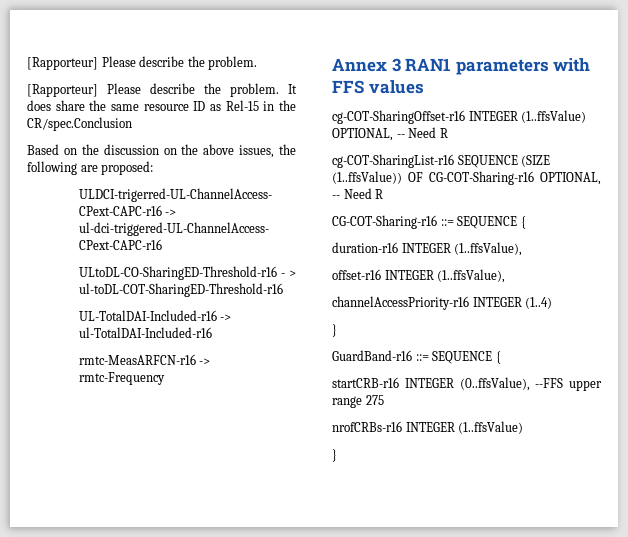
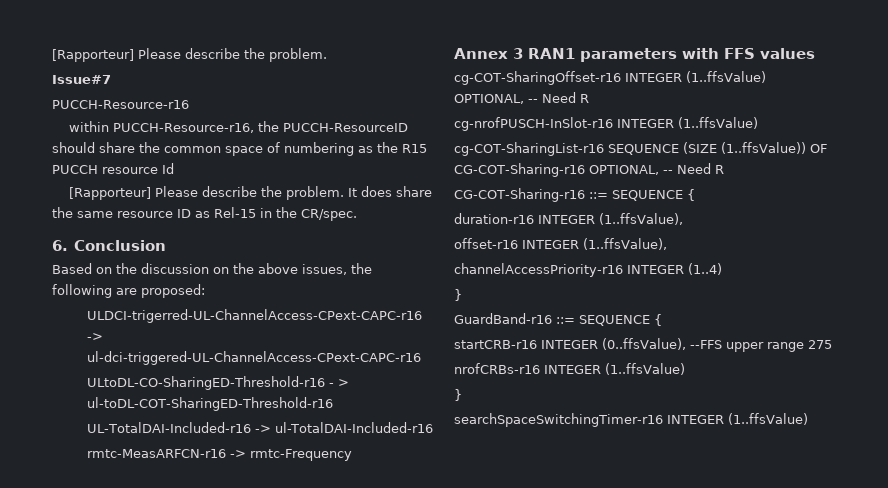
[27,56,258,70] [Rapporteur] Please describe the problem. -> [52,48,327,62] [52,75,111,84] [52,100,189,109] [69,121,409,133] [52,142,427,156] [52,163,174,174] [Rapporteur] Please describe the problem. // Issue#7 // PUCCH-Resource-r16 // within PUCCH-Resource-r16, the PUCCH-ResourceID should share the common space of numbering as the R15 PUCCH resource Id
[27,117,132,131] CR/spec.Conclusion -> [301,209,357,221] [52,240,167,251] CR/spec. // 6. Conclusion
(448, 133) none -> [454,117,758,131] // cg-nrofPUSCH-InSlot-r16 INTEGER (1..ffsValue)
(337, 455) none -> [454,413,808,427] // searchSpaceSwitchingTimer-r16 INTEGER (1..ffsValue)

